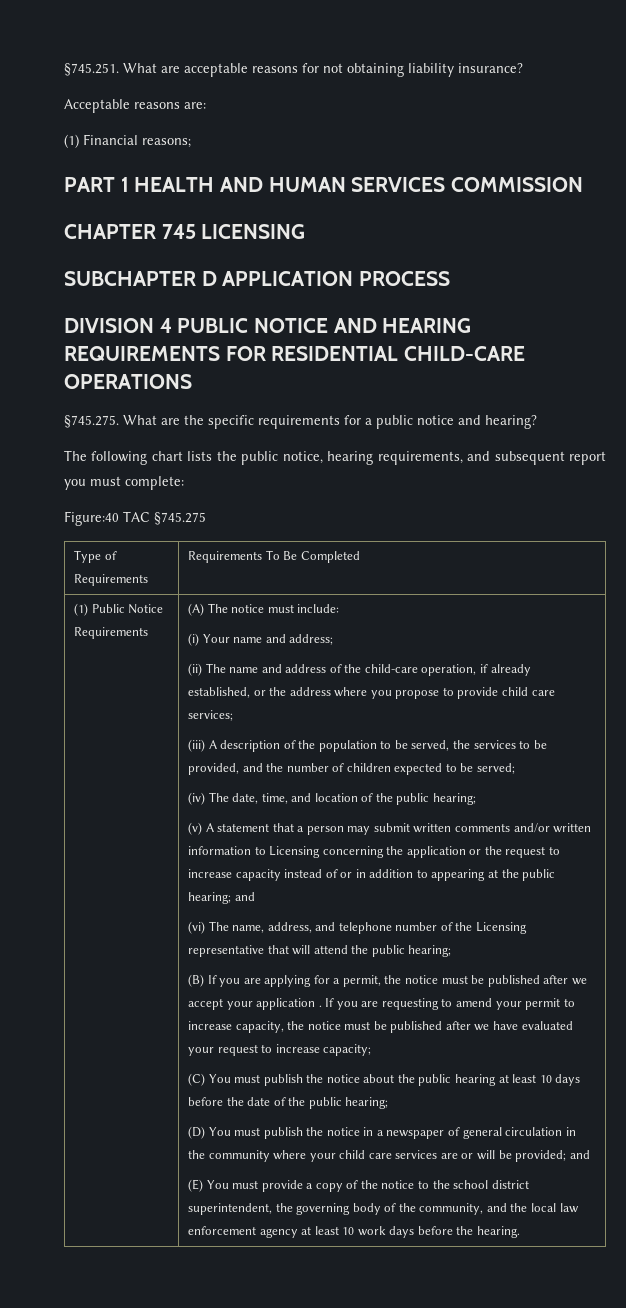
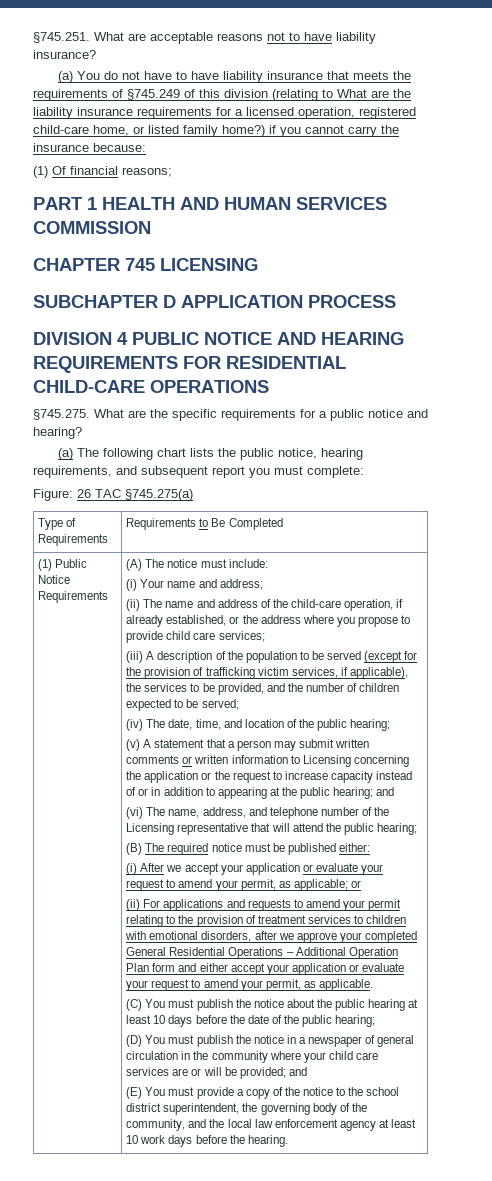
[302,63,404,77] for not obtaining -> [267,32,332,41] not to have
[64,99,206,113] [64,134,138,148] Acceptable reasons are: // (1) Financial -> [57,71,411,83] [33,89,411,101] [33,107,416,119] [33,125,399,137] [33,143,146,152] [33,166,118,178] (a) You do not have to have liability insurance that meets the requirements of §745.249 of this division (relating to What are the liability insurance requirements for a licensed operation, registered child-care home, or listed family home?) if you cannot carry the insurance because: // (1) Of financial
(537, 422) none -> [57,448,73,460] (a)
[64,511,206,526] Figure:40 TAC §745.275 -> [33,489,193,501] Figure: 26 TAC §745.275(a)
[265,550,280,560] To -> [199,518,209,527] to
[411,740,450,751] served, -> [327,651,418,663] [126,667,408,679] served (except for the provision of trafficking victim services, if applicable),
[513,823,550,833] and/or -> [182,756,193,764] or
[207,975,569,987] If you are applying for a permit, the notice must be published after -> [145,843,370,855] [126,863,165,875] The required notice must be published either: // (i) After
[318,998,575,1010] [188,1021,573,1033] [188,1044,372,1056] . If you are requesting to amend your permit to increase capacity, the notice must be published after we have evaluated your request to increase capacity; -> [302,863,384,875] [126,879,361,891] [126,899,402,911] [126,915,407,927] [125,931,417,943] [126,947,398,959] [126,963,405,975] [126,979,373,991] or evaluate your request to amend your permit, as applicable; or // (ii) For applications and requests to amend your permit relating to the provision of treatment services to children with emotional disorders, after we approve your completed General Residential Operations – Additional Operation Plan form and either accept your application or evaluate your request to amend your permit, as applicable.

